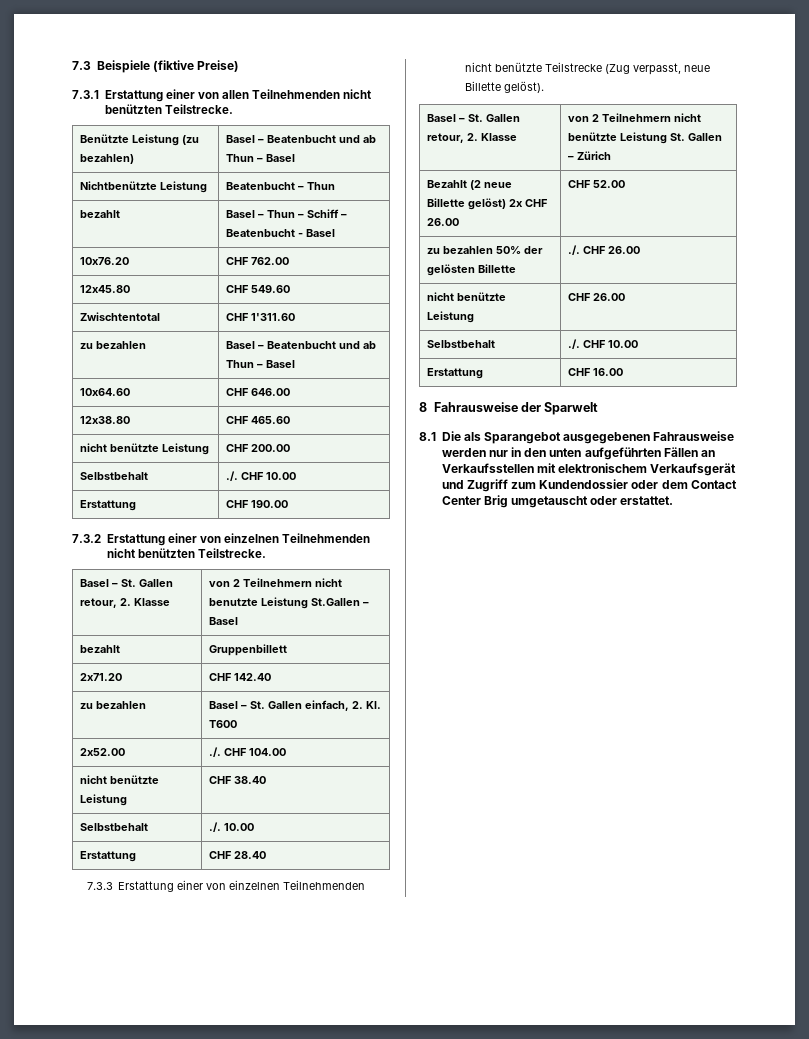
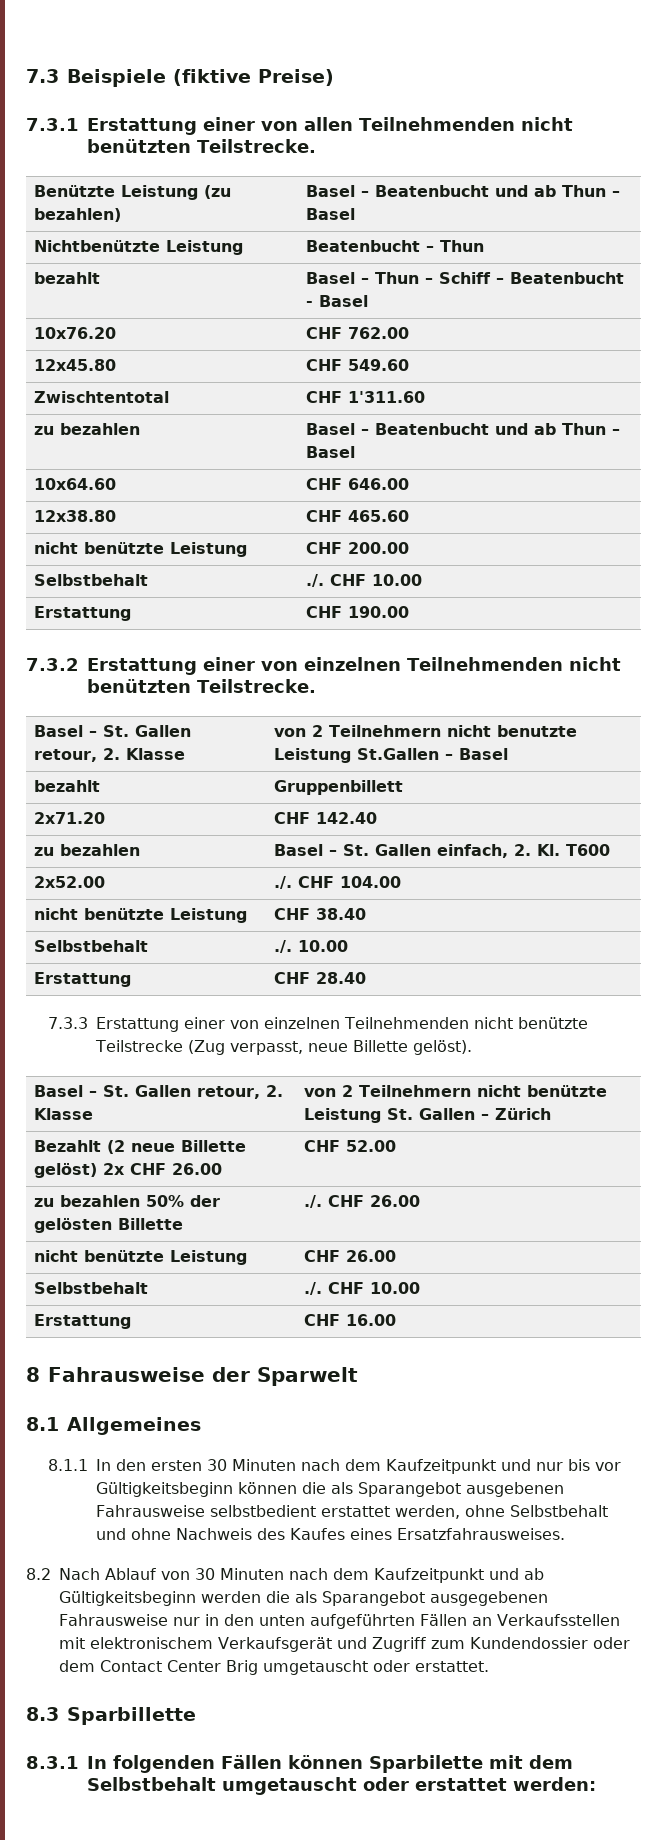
[441,431,461,441] Die -> [67,1417,201,1435] [47,1459,621,1474] [95,1482,564,1497] [95,1505,608,1519] [95,1528,565,1540] [26,1568,544,1583] [59,1591,290,1606] Allgemeines // 8.1.1 In den ersten 30 Minuten nach dem Kaufzeitpunkt und nur bis vor Gültigkeitsbeginn können die als Sparangebot ausgebenen Fahrausweise selbstbedient erstattet werden, ohne Selbstbehalt und ohne Nachweis des Kaufes eines Ersatzfahrausweises. // 8.2 Nach Ablauf von 30 Minuten nach dem Kaufzeitpunkt und ab Gültigkeitsbeginn werden die
[441,448,486,457] werden -> (168, 1620) none
(674, 500) none -> [26,1707,196,1725] [26,1755,573,1773] [87,1777,596,1795] // 8.3 Sparbillette // 8.3.1 In folgenden Fällen können Sparbilette mit dem Selbstbehalt umgetauscht oder erstattet werden:

